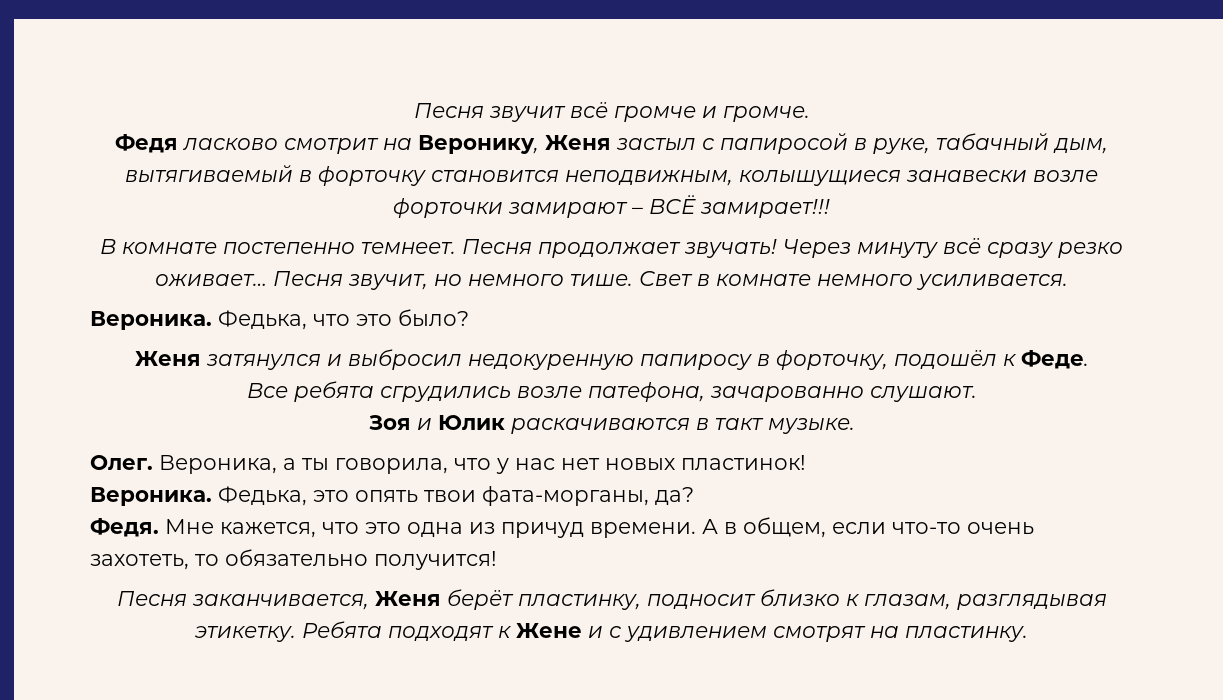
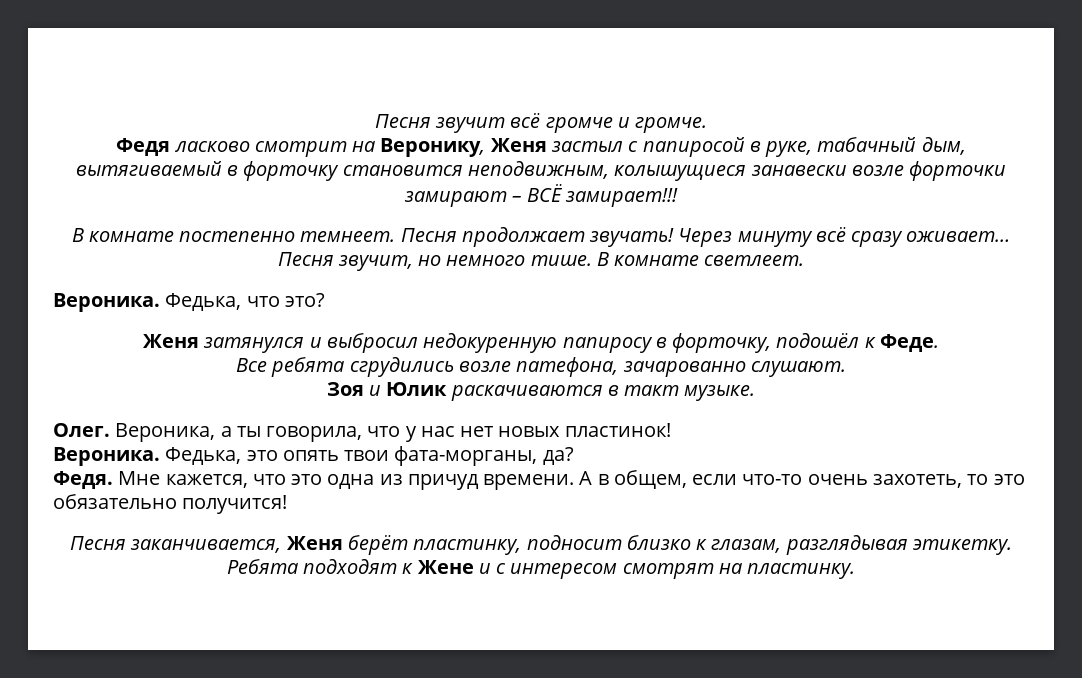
[1058,242,1123,258] резко -> (904, 239) none
[639,271,1068,290] Свет в комнате немного усиливается. -> [596,252,805,266] В комнате светлеет.
[356,309,469,327] это было? -> [284,293,325,307] это?
(219, 560) none -> [993,474,1025,485] это
[624,626,767,642] удивлением -> [510,563,618,579] интересом

